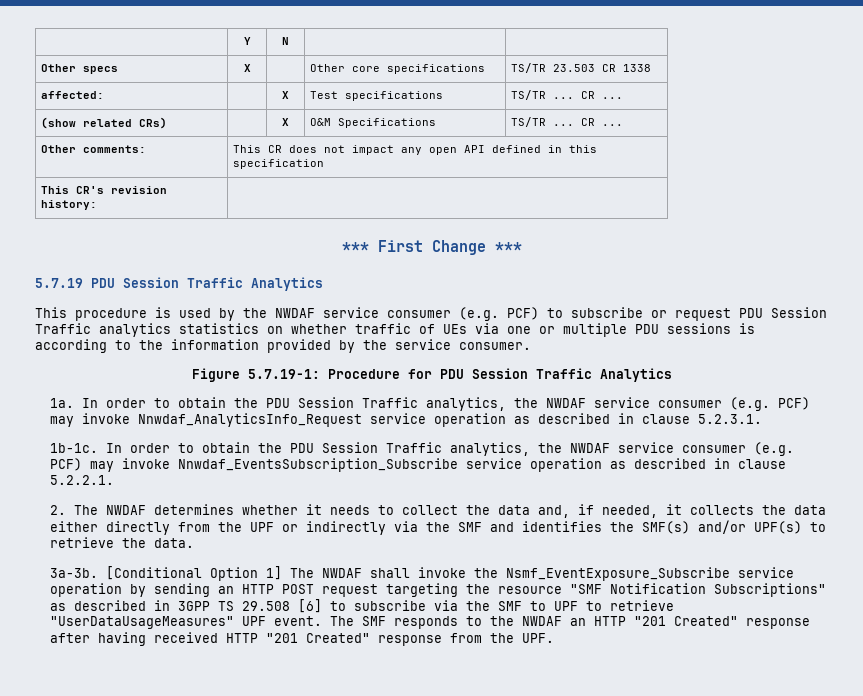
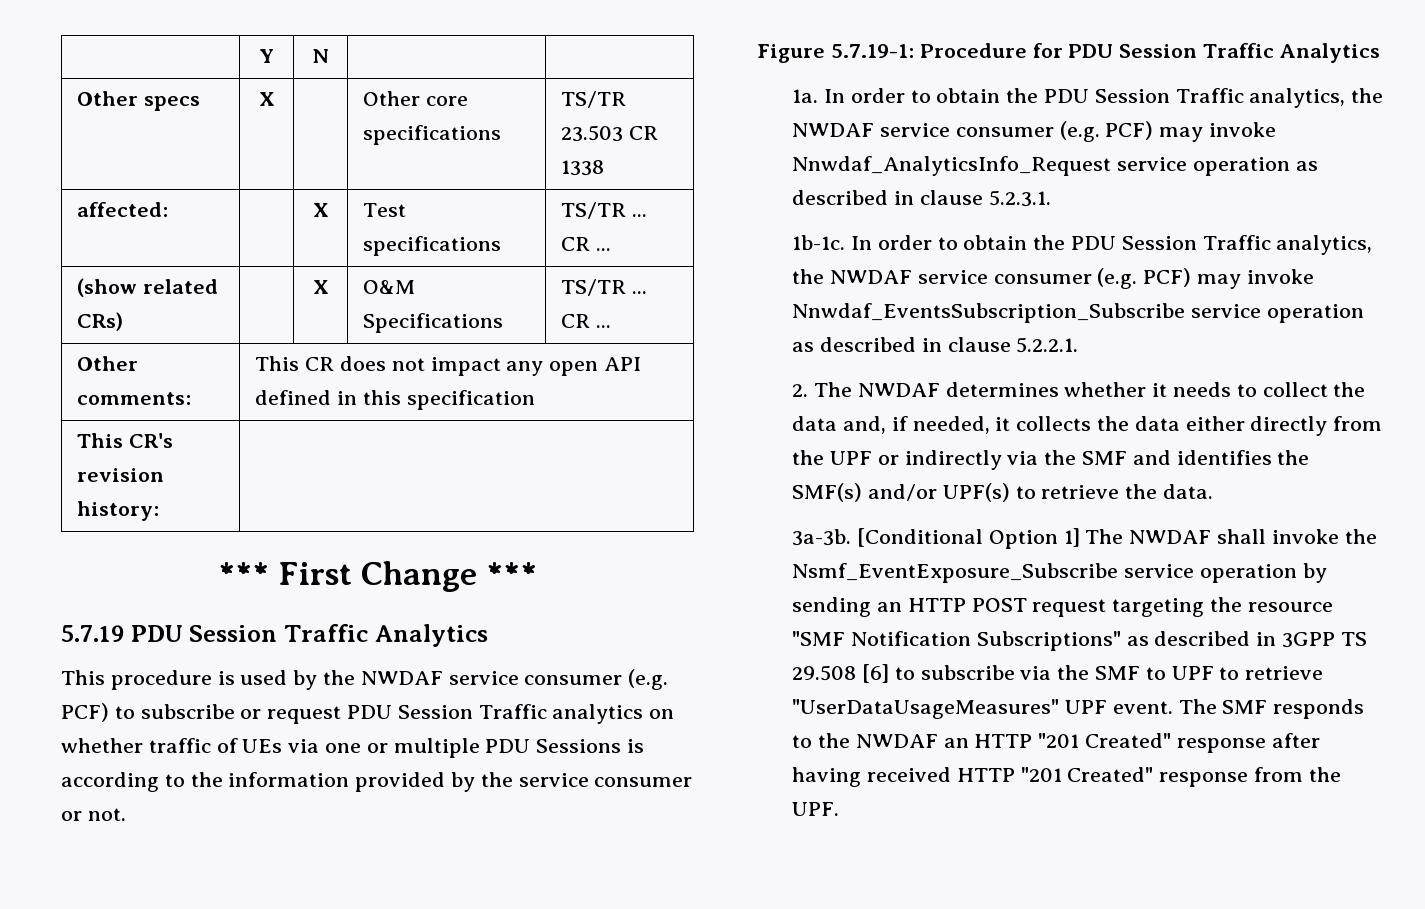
[179,323,259,334] statistics -> (644, 714) none
[667,323,731,334] sessions -> [536,739,622,753] Sessions
[459,342,531,350] consumer. -> [594,777,693,787] [61,808,126,821] consumer or not.

